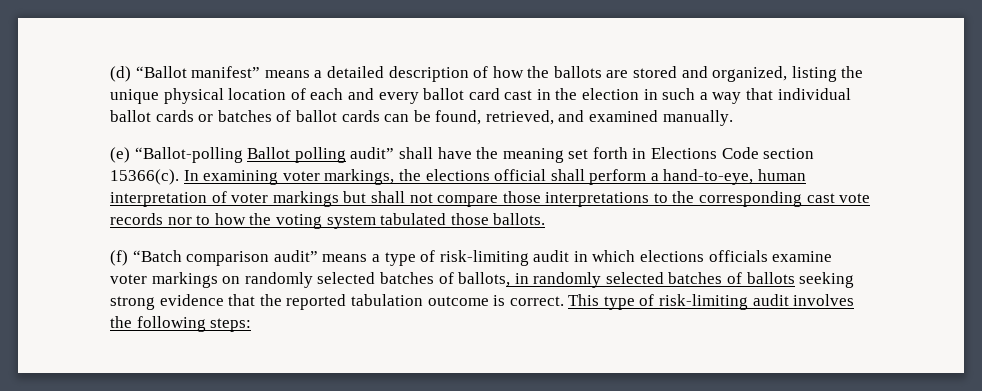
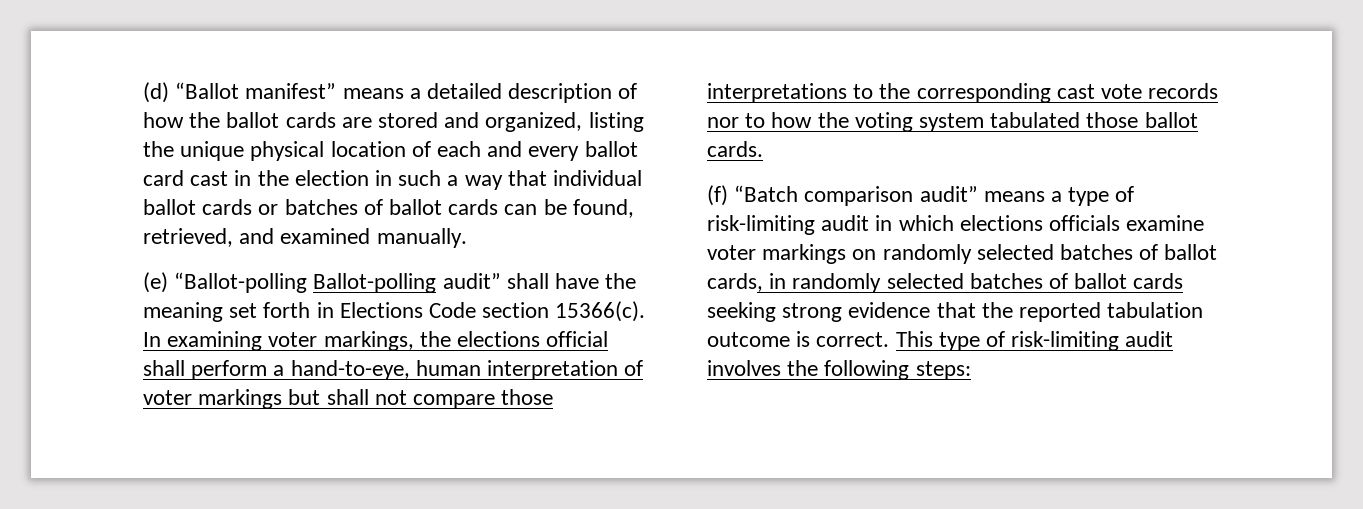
[553,66,602,78] ballots -> [226,112,336,128] ballot cards
[247,147,346,163] Ballot polling -> [313,273,437,293] Ballot-polling
[493,213,546,225] ballots. -> [1144,112,1198,128] [707,141,763,157] ballot cards.
[458,272,511,287] ballots, -> [1164,244,1218,260] [707,273,763,292] ballot cards,
[746,272,795,284] ballots -> [1074,273,1184,289] ballot cards

